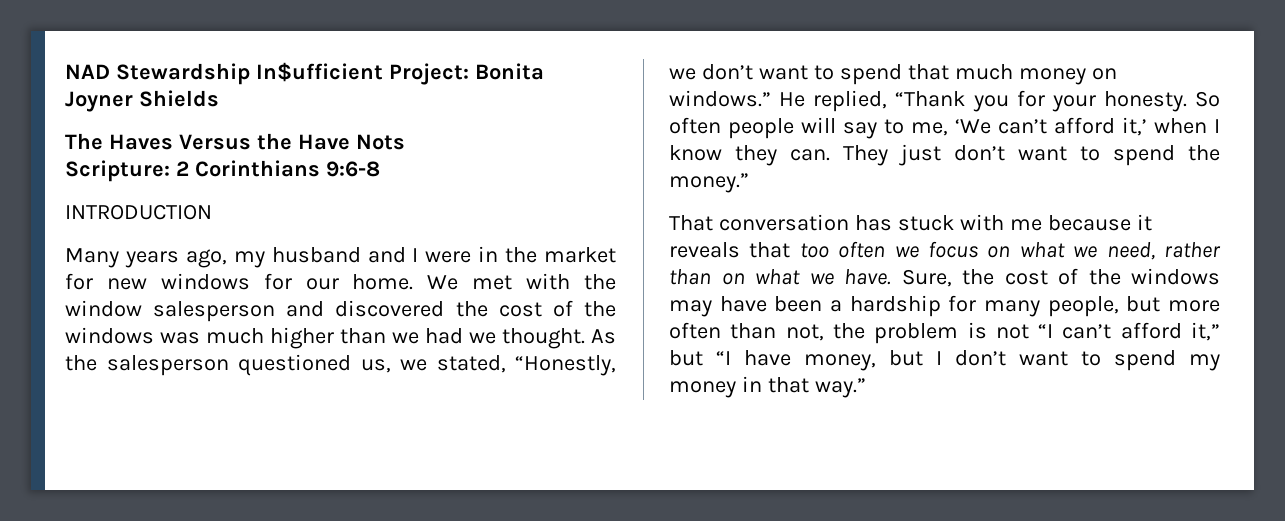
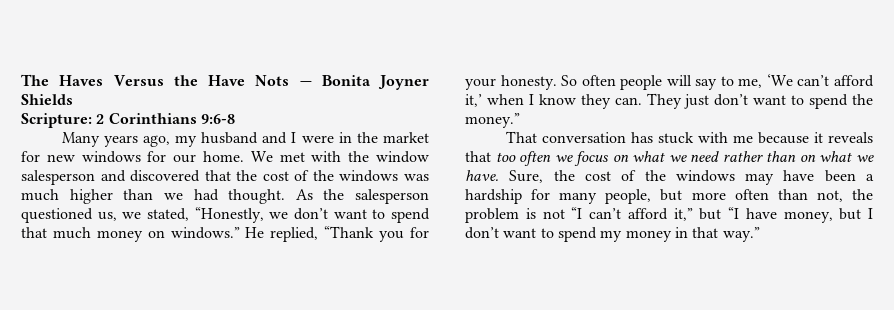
[65,62,544,85] [65,90,219,112] NAD Stewardship In$ufficient Project: Bonita Joyner Shields // -> (21, 80) none
(405, 142) none -> [299,75,429,90] [21,94,73,105] — Bonita Joyner Shields
[65,204,212,220] // INTRODUCTION -> (235, 119) none
(445, 308) none -> [204,170,231,181] that
[469,332,496,344] we -> (219, 195) none
[1106,242,1155,260] need, -> [690,151,720,162] need

